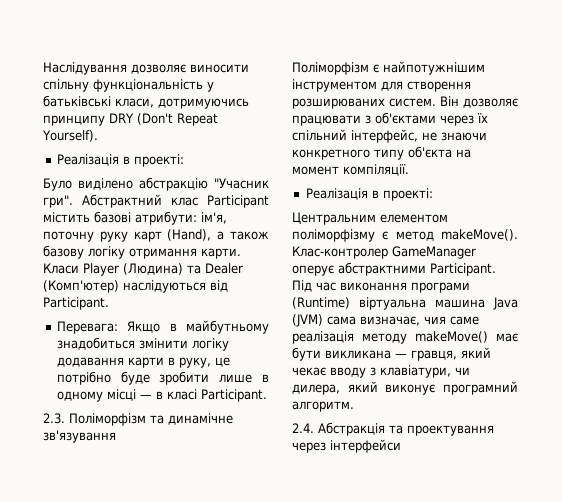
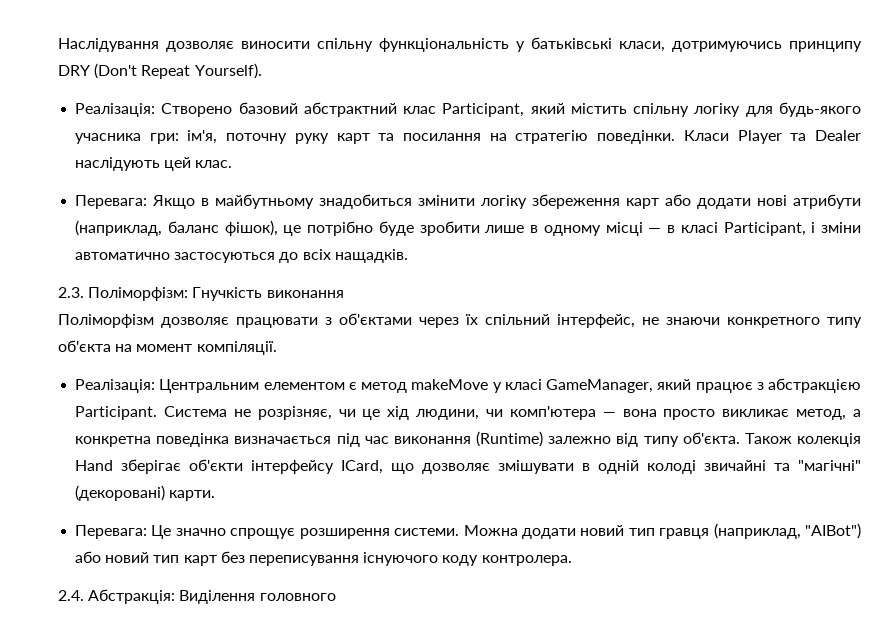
[56,154,184,167] [43,177,269,191] [43,194,269,208] [43,211,227,225] [43,229,269,242] [43,245,241,259] Реалізація в проекті: // Було виділено абстракцію "Учасник гри". Абстрактний клас Participant містить базові атрибути: ім'я, поточну руку карт (Hand), а також базову логіку отримання карти. -> [75,102,861,117] [75,130,676,144] Реалізація: Створено базовий абстрактний клас Participant, який містить спільну логіку для будь-якого учасника гри: ім'я, поточну руку карт та посилання на стратегію поведінки.
[123,263,183,275] (Людина) -> (782, 137) none
[43,280,228,293] [43,297,109,310] (Комп'ютер) наслідуються від Participant. -> [75,157,233,171] наслідують цей клас.
[56,357,211,368] додавання карти в руку, -> [532,194,861,209] [75,220,278,236] збереження карт або додати нові атрибути (наприклад, баланс фішок),
[200,389,267,402] [43,413,233,426] [43,430,116,443] [292,61,485,75] [292,79,471,92] [292,96,459,109] Participant. // 2.3. Поліморфізм та динамічне зв'язування // Поліморфізм є найпотужнішим інструментом для створення розширюваних систем. Він -> [723,222,862,236] [75,249,408,263] [58,287,344,301] [58,314,154,328] Participant, і зміни автоматично застосуються до всіх нащадків. // 2.3. Поліморфізм: Гнучкість виконання // Поліморфізм
[305,188,433,201] Реалізація в проекті: // -> [75,379,156,393] Реалізація:
[292,229,375,242] поліморфізму -> (345, 386) none
[441,229,518,241] [292,246,476,259] [292,262,496,276] [292,280,470,293] [292,297,518,310] [292,314,479,327] [292,331,518,344] [292,347,491,361] [292,365,470,378] [292,381,518,395] [292,401,354,412] [292,422,494,436] [292,439,401,453] makeMove(). Клас-контролер GameManager оперує абстрактними Participant. Під час виконання програми (Runtime) віртуальна машина Java (JVM) сама визначає, чия саме реалізація методу makeMove() має бути викликана — гравця, який чекає вводу з клавіатури, чи дилера, який виконує програмний алгоритм. // 2.4. Абстракція та проектування через інтерфейси -> [411,378,861,393] [75,406,862,420] [75,431,862,447] [75,459,862,474] [75,485,216,501] [75,523,862,539] [75,551,572,566] [58,589,336,604] makeMove у класі GameManager, який працює з абстракцією Participant. Система не розрізняє, чи це хід людини, чи комп'ютера — вона просто викликає метод, а конкретна поведінка визначається під час виконання (Runtime) залежно від типу об'єкта. Також колекція Hand зберігає об'єкти інтерфейсу ICard, що дозволяє змішувати в одній колоді звичайні та "магічні" (декоровані) карти. // Перевага: Це значно спрощує розширення системи. Можна додати новий тип гравця (наприклад, "AIBot") або новий тип карт без переписування існуючого коду контролера. // 2.4. Абстракція: Виділення головного

